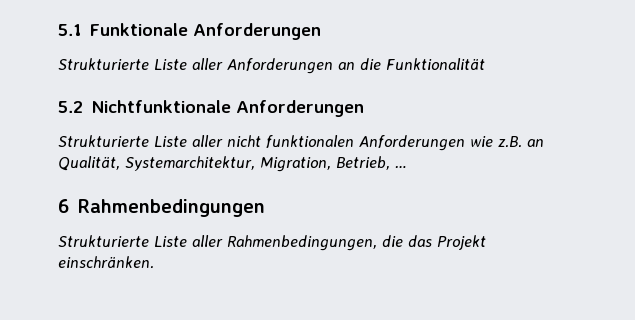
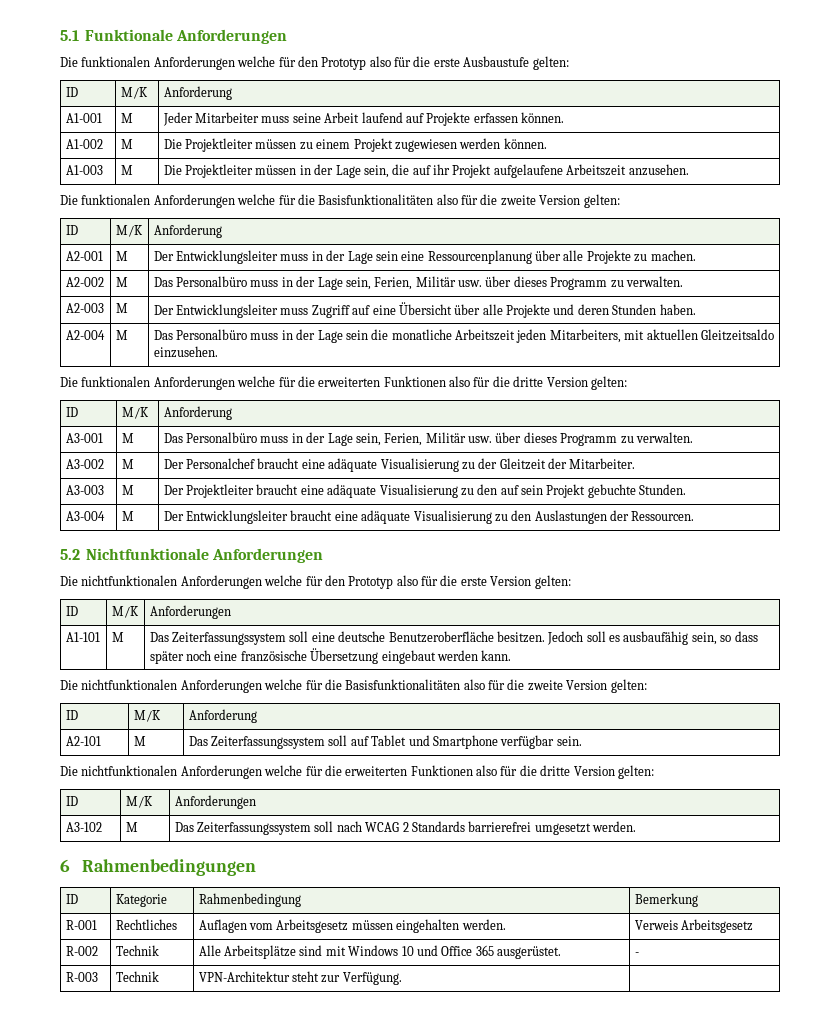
[58,58,485,74] [58,100,364,117] [58,135,544,151] [58,156,407,172] [58,199,265,217] [58,235,486,251] [58,256,154,269] Strukturierte Liste aller Anforderungen an die Funktionalität // 5.2 Nichtfunktionale Anforderungen // Strukturierte Liste aller nicht funktionalen Anforderungen wie z.B. an Qualität, Systemarchitektur, Migration, Betrieb, … // 6 Rahmenbedingungen // Strukturierte Liste aller Rahmenbedingungen, die das Projekt einschränken. -> [60,56,569,70] [65,87,78,97] [120,87,148,99] [163,86,232,100] [65,113,102,123] [120,113,133,123] [162,112,565,126] [65,139,103,149] [120,139,133,149] [163,138,547,152] [65,165,103,175] [120,165,133,175] [163,164,689,178] [60,194,620,208] [65,225,78,235] [115,225,143,237] [153,224,222,238] [65,251,103,261] [115,251,128,261] [153,250,696,264] [65,277,104,287] [115,277,128,287] [153,276,683,290] [65,303,104,313] [115,303,128,313] [153,302,696,318] [65,330,105,340] [115,330,128,340] [153,329,774,343] [153,346,218,358] [60,376,627,390] [65,407,78,417] [121,407,149,419] [163,406,232,420] [65,433,103,443] [121,433,134,443] [163,432,693,446] [65,459,104,469] [121,459,134,469] [163,458,636,472] [65,485,104,495] [121,485,134,495] [163,484,687,498] [65,511,105,521] [121,511,134,521] [163,510,695,524] [60,548,324,563] [60,575,571,589] [65,606,78,616] [111,606,139,618] [149,605,231,619] [65,632,100,642] [111,632,124,642] [149,631,758,645] [149,648,512,664] [60,679,647,693] [65,710,78,720] [133,710,161,722] [188,709,257,723] [65,736,101,746] [133,736,146,746] [188,735,582,749] [60,765,654,779] [65,796,78,806] [125,796,153,808] [174,795,256,809] [65,822,102,832] [125,822,138,832] [174,821,637,835] [60,859,257,876] [65,894,78,904] [115,894,167,907] [198,893,301,907] [634,893,698,907] [65,920,97,930] [115,919,177,930] [198,919,506,933] [634,919,754,933] [65,946,98,956] [115,945,159,956] [198,945,562,959] [634,952,639,956] [65,972,98,982] [115,971,159,982] [198,971,402,985] Die funktionalen Anforderungen welche für den Prototyp also für die erste Ausbaustufe gelten: // ID | M/K | Anforderung // A1-001 | M | Jeder Mitarbeiter muss seine Arbeit laufend auf Projekte erfassen können. // A1-002 | M | Die Projektleiter müssen zu einem Projekt zugewiesen werden können. // A1-003 | M | Die Projektleiter müssen in der Lage sein, die auf ihr Projekt aufgelaufene Arbeitszeit anzusehen. // Die funktionalen Anforderungen welche für die Basisfunktionalitäten also für die zweite Version gelten: // ID | M/K | Anforderung // A2-001 | M | Der Entwicklungsleiter muss in der Lage sein eine Ressourcenplanung über alle Projekte zu machen. // A2-002 | M | Das Personalbüro muss in der Lage sein, Ferien, Militär usw. über dieses Programm zu verwalten. // A2-003 | M | Der Entwicklungsleiter muss Zugriff auf eine Übersicht über alle Projekte und deren Stunden haben. // A2-004 | M | Das Personalbüro muss in der Lage sein die monatliche Arbeitszeit jeden Mitarbeiters, mit aktuellen Gleitzeitsaldo einzusehen. // Die funktionalen Anforderungen welche für die erweiterten Funktionen also für die dritte Version gelten: // ID | M/K | Anforderung // A3-001 | M | Das Personalbüro muss in der Lage sein, Ferien, Militär usw. über dieses Programm zu verwalten. // A3-002 | M | Der Personalchef braucht eine adäquate Visualisierung zu der Gleitzeit der Mitarbeiter. // A3-003 | M | Der Projektleiter braucht eine adäquate Visualisierung zu den auf sein Projekt gebuchte Stunden. // A3-004 | M | Der Entwicklungsleiter braucht eine adäquate Visualisierung zu den Auslastungen der Ressourcen. // 5.2 Nichtfunktionale Anforderungen // Die nichtfunktionalen Anforderungen welche für den Prototyp also für die erste Version gelten: // ID | M/K | Anforderungen // A1-101 | M | Das Zeiterfassungssystem soll eine deutsche Benutzeroberfläche besitzen. Jedoch soll es ausbaufähig sein, so dass später noch eine französische Übersetzung eingebaut werden kann. // Die nichtfunktionalen Anforderungen welche für die Basisfunktionalitäten also für die zweite Version gelten: // ID | M/K | Anforderung // A2-101 | M | Das Zeiterfassungssystem soll auf Tablet und Smartphone verfügbar sein. // Die nichtfunktionalen Anforderungen welche für die erweiterten Funktionen also für die dritte Version gelten: // ID | M/K | Anforderungen // A3-102 | M | Das Zeiterfassungssystem soll nach WCAG 2 Standards barrierefrei umgesetzt werden. // 6 Rahmenbedingungen // ID | Kategorie | Rahmenbedingung | Bemerkung // R-001 | Rechtliches | Auflagen vom Arbeitsgesetz müssen eingehalten werden. | Verweis Arbeitsgesetz // R-002 | Technik | Alle Arbeitsplätze sind mit Windows 10 und Office 365 ausgerüstet. | - // R-003 | Technik | VPN-Architektur steht zur Verfügung. |

